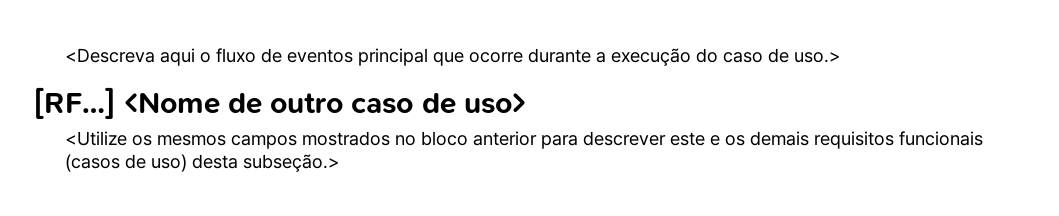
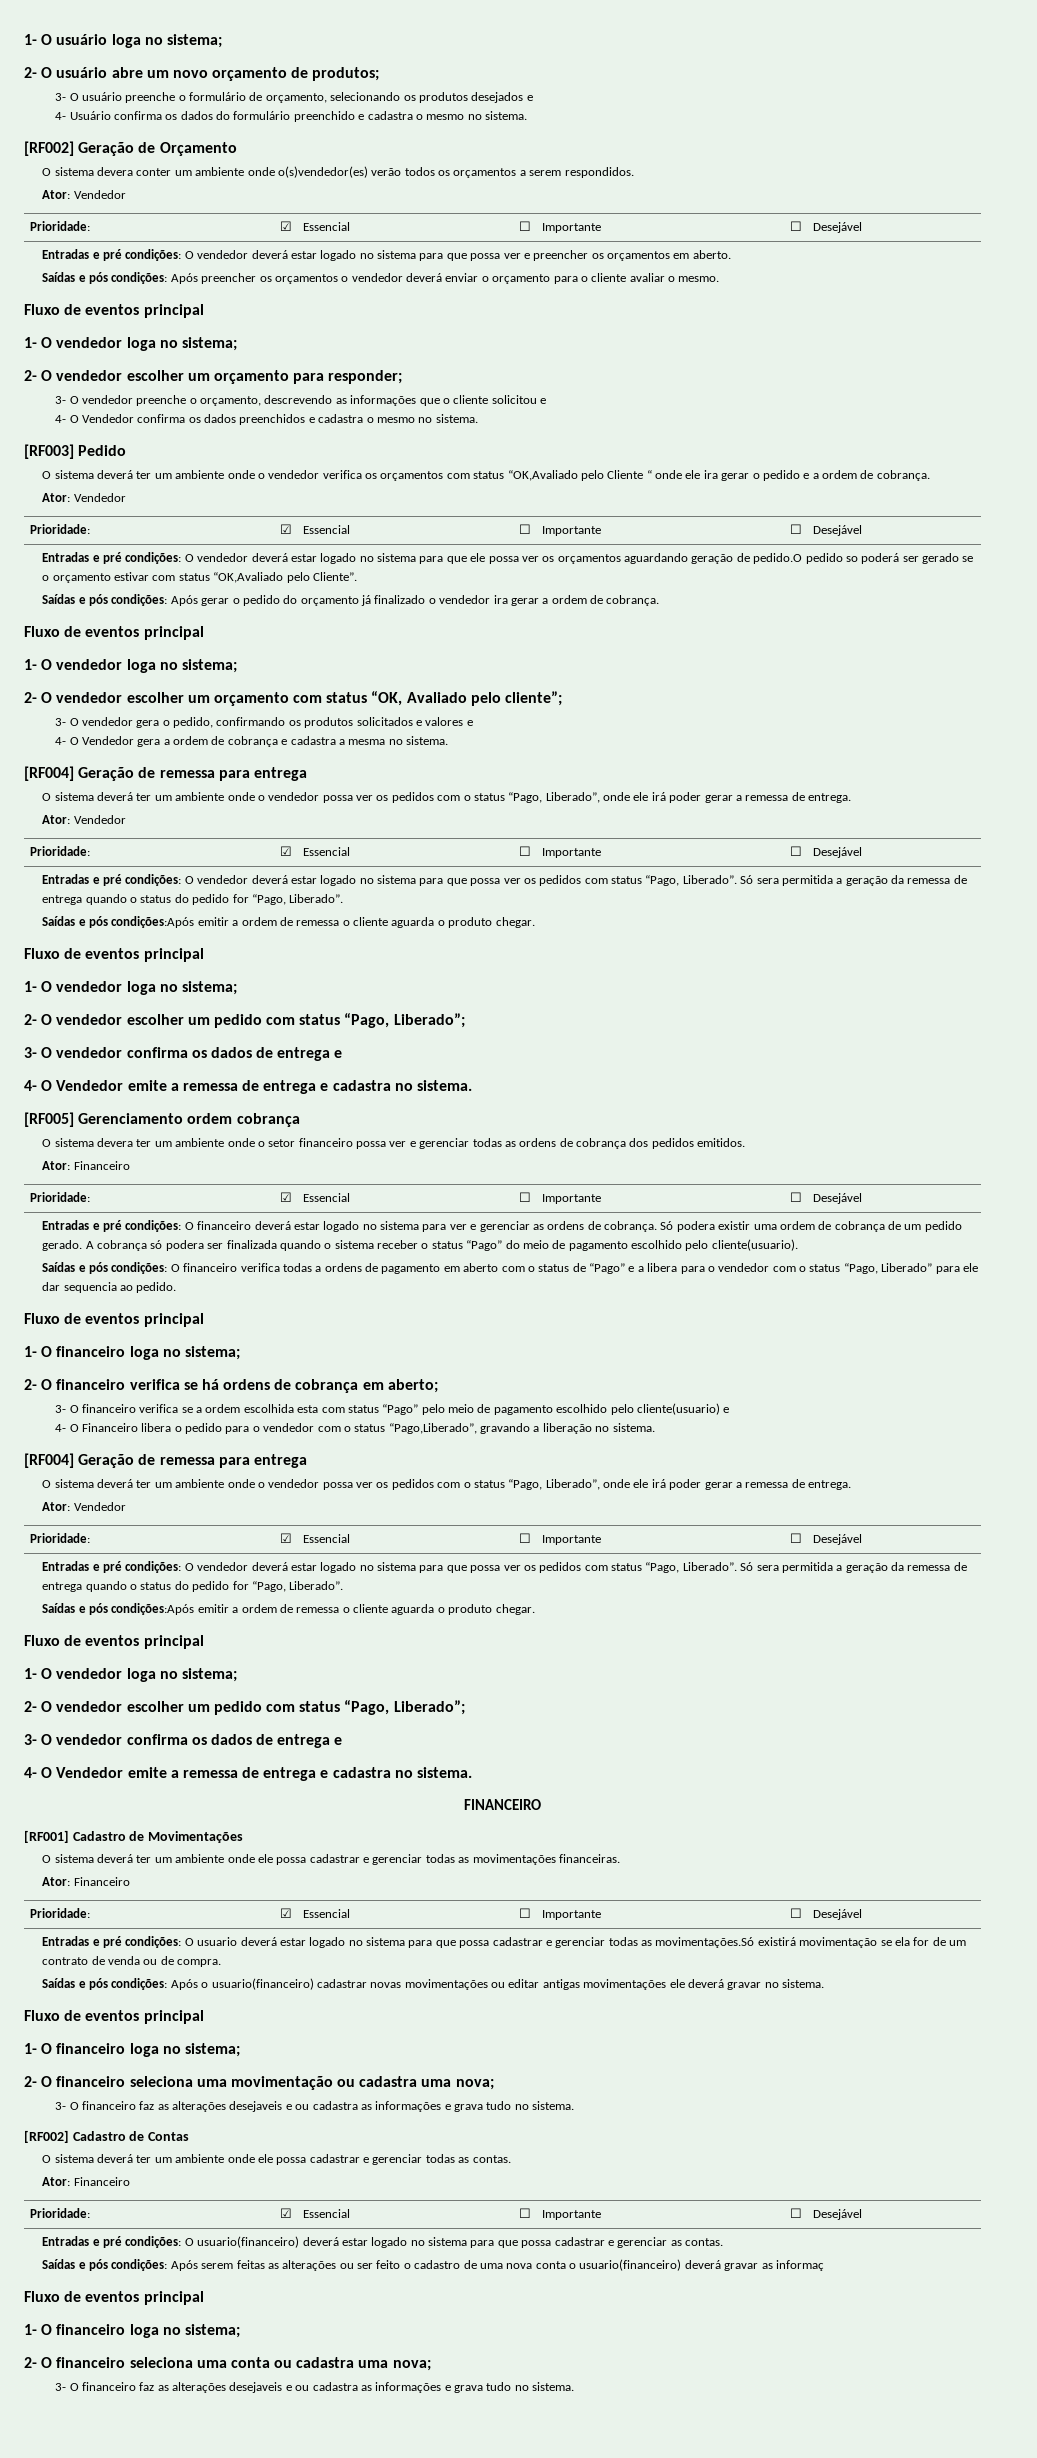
[65,48,842,66] [33,87,526,119] [65,131,984,149] [65,154,341,172] <Descreva aqui o fluxo de eventos principal que ocorre durante a execução do caso de uso.> // [RF…] <Nome de outro caso de uso> // <Utilize os mesmos campos mostrados no bloco anterior para descrever este e os demais requisitos funcionais (casos de uso) desta subseção.> -> [24,34,222,48] [24,67,380,81] [55,92,533,103] [55,111,528,122] [24,141,237,156] [42,166,634,178] [42,190,126,199] [30,221,91,231] [279,221,292,231] [303,222,351,231] [518,221,531,231] [542,223,602,233] [789,221,802,231] [813,222,863,233] [42,249,731,261] [42,272,720,284] [24,304,204,318] [24,337,237,351] [24,370,403,384] [55,395,547,406] [55,414,478,425] [24,444,127,459] [42,470,930,481] [42,493,126,502] [30,524,91,534] [279,524,292,534] [303,525,351,534] [518,524,531,534] [542,526,602,536] [789,524,802,534] [813,525,863,536] [42,552,974,564] [42,572,357,583] [42,594,660,606] [24,626,204,640] [24,659,237,673] [24,691,563,706] [55,717,473,728] [55,736,449,747] [24,766,307,781] [42,792,852,803] [42,815,126,824] [30,846,91,856] [279,846,292,856] [303,847,351,856] [518,846,531,856] [542,848,602,858] [789,846,802,856] [813,847,863,858] [42,874,967,886] [42,894,344,905] [42,916,535,928] [24,948,204,962] [24,981,237,995] [24,1013,465,1028] [24,1047,343,1061] [24,1080,473,1094] [24,1112,300,1127] [42,1138,746,1149] [42,1161,130,1170] [30,1192,91,1202] [279,1192,292,1202] [303,1193,351,1202] [518,1192,531,1202] [542,1194,602,1204] [789,1192,802,1202] [813,1193,863,1204] [42,1220,962,1232] [42,1239,798,1251] [42,1262,978,1274] [42,1282,177,1293] [24,1313,204,1327] [24,1346,240,1360] [24,1379,438,1393] [55,1403,730,1415] [55,1423,655,1434] [24,1453,307,1468] [42,1479,852,1490] [42,1502,126,1511] [30,1533,91,1543] [279,1533,292,1543] [303,1534,351,1543] [518,1533,531,1543] [542,1535,602,1545] [789,1533,802,1543] [813,1534,863,1545] [42,1561,967,1573] [42,1581,344,1592] [42,1603,535,1615] [24,1635,204,1649] [24,1668,237,1682] [24,1700,465,1715] [24,1734,343,1748] [24,1767,473,1781] [464,1799,541,1810] [24,1830,243,1843] [42,1854,620,1865] [42,1877,130,1886] [30,1908,91,1918] [279,1908,292,1918] [303,1909,351,1918] [518,1908,531,1918] [542,1910,602,1920] [789,1908,802,1918] [813,1909,863,1920] [42,1936,967,1948] [42,1956,222,1967] [42,1978,825,1990] [24,2010,204,2024] [24,2043,240,2057] [24,2076,494,2090] [55,2101,575,2112] [24,2130,189,2143] [42,2154,511,2165] [42,2177,130,2186] [30,2208,91,2218] [279,2208,292,2218] [303,2209,351,2218] [518,2208,531,2218] [542,2210,602,2220] [789,2208,802,2218] [813,2209,863,2220] [42,2236,724,2248] [42,2259,824,2271] [24,2291,204,2305] [24,2324,240,2338] [24,2357,431,2371] [55,2382,575,2393] 1- O usuário loga no sistema; // 2- O usuário abre um novo orçamento de produtos; // 3- O usuário preenche o formulário de orçamento, selecionando os produtos desejados e // 4- Usuário confirma os dados do formulário preenchido e cadastra o mesmo no sistema. // [RF002] Geração de Orçamento // O sistema devera conter um ambiente onde o(s)vendedor(es) verão todos os orçamentos a serem respondidos. // Ator: Vendedor // Prioridade: | ☑ | Essencial | ☐ | Importante | ☐ | Desejável // Entradas e pré condições: O vendedor deverá estar logado no sistema para que possa ver e preencher os orçamentos em aberto. // Saídas e pós condições: Após preencher os orçamentos o vendedor deverá enviar o orçamento para o cliente avaliar o mesmo. // Fluxo de eventos principal // 1- O vendedor loga no sistema; // 2- O vendedor escolher um orçamento para responder; // 3- O vendedor preenche o orçamento, descrevendo as informações que o cliente solicitou e // 4- O Vendedor confirma os dados preenchidos e cadastra o mesmo no sistema. // [RF003] Pedido // O sistema deverá ter um ambiente onde o vendedor verifica os orçamentos com status “OK,Avaliado pelo Cliente “ onde ele ira gerar o pedido e a ordem de cobrança. // Ator: Vendedor // Prioridade: | ☑ | Essencial | ☐ | Importante | ☐ | Desejável // Entradas e pré condições: O vendedor deverá estar logado no sistema para que ele possa ver os orçamentos aguardando geração de pedido.O pedido so poderá ser gerado se o orçamento estivar com status “OK,Avaliado pelo Cliente”. // Saídas e pós condições: Após gerar o pedido do orçamento já finalizado o vendedor ira gerar a ordem de cobrança. // Fluxo de eventos principal // 1- O vendedor loga no sistema; // 2- O vendedor escolher um orçamento com status “OK, Avaliado pelo cliente”; // 3- O vendedor gera o pedido, confirmando os produtos solicitados e valores e // 4- O Vendedor gera a ordem de cobrança e cadastra a mesma no sistema. // [RF004] Geração de remessa para entrega // O sistema deverá ter um ambiente onde o vendedor possa ver os pedidos com o status “Pago, Liberado”, onde ele irá poder gerar a remessa de entrega. // Ator: Vendedor // Prioridade: | ☑ | Essencial | ☐ | Importante | ☐ | Desejável // Entradas e pré condições: O vendedor deverá estar logado no sistema para que possa ver os pedidos com status “Pago, Liberado”. Só sera permitida a geração da remessa de entrega quando o status do pedido for “Pago, Liberado”. // Saídas e pós condições:Após emitir a ordem de remessa o cliente aguarda o produto chegar. // Fluxo de eventos principal // 1- O vendedor loga no sistema; // 2- O vendedor escolher um pedido com status “Pago, Liberado”; // 3- O vendedor confirma os dados de entrega e // 4- O Vendedor emite a remessa de entrega e cadastra no sistema. // [RF005] Gerenciamento ordem cobrança // O sistema devera ter um ambiente onde o setor financeiro possa ver e gerenciar todas as ordens de cobrança dos pedidos emitidos. // Ator: Financeiro // Prioridade: | ☑ | Essencial | ☐ | Importante | ☐ | Desejável // Entradas e pré condições: O financeiro deverá estar logado no sistema para ver e gerenciar as ordens de cobrança. Só podera existir uma ordem de cobrança de um pedido gerado. A cobrança só podera ser finalizada quando o sistema receber o status “Pago” do meio de pagamento escolhido pelo cliente(usuario). // Saídas e pós condições: O financeiro verifica todas a ordens de pagamento em aberto com o status de “Pago” e a libera para o vendedor com o status “Pago, Liberado” para ele dar sequencia ao pedido. // Fluxo de eventos principal // 1- O financeiro loga no sistema; // 2- O financeiro verifica se há ordens de cobrança em aberto; // 3- O financeiro verifica se a ordem escolhida esta com status “Pago” pelo meio de pagamento escolhido pelo cliente(usuario) e // 4- O Financeiro libera o pedido para o vendedor com o status “Pago,Liberado”, gravando a liberação no sistema. // [RF004] Geração de remessa para entrega // O sistema deverá ter um ambiente onde o vendedor possa ver os pedidos com o status “Pago, Liberado”, onde ele irá poder gerar a remessa de entrega. // Ator: Vendedor // Prioridade: | ☑ | Essencial | ☐ | Importante | ☐ | Desejável // Entradas e pré condições: O vendedor deverá estar logado no sistema para que possa ver os pedidos com status “Pago, Liberado”. Só sera permitida a geração da remessa de entrega quando o status do pedido for “Pago, Liberado”. // Saídas e pós condições:Após emitir a ordem de remessa o cliente aguarda o produto chegar. // Fluxo de eventos principal // 1- O vendedor loga no sistema; // 2- O vendedor escolher um pedido com status “Pago, Liberado”; // 3- O vendedor confirma os dados de entrega e // 4- O Vendedor emite a remessa de entrega e cadastra no sistema. // FINANCEIRO // [RF001] Cadastro de Movimentações // O sistema deverá ter um ambiente onde ele possa cadastrar e gerenciar todas as movimentações financeiras. // Ator: Financeiro // Prioridade: | ☑ | Essencial | ☐ | Importante | ☐ | Desejável // Entradas e pré condições: O usuario deverá estar logado no sistema para que possa cadastrar e gerenciar todas as movimentações.Só existirá movimentação se ela for de um contrato de venda ou de compra. // Saídas e pós condições: Após o usuario(financeiro) cadastrar novas movimentações ou editar antigas movimentações ele deverá gravar no sistema. // Fluxo de eventos principal // 1- O financeiro loga no sistema; // 2- O financeiro seleciona uma movimentação ou cadastra uma nova; // 3- O financeiro faz as alterações desejaveis e ou cadastra as informações e grava tudo no sistema. // [RF002] Cadastro de Contas // O sistema deverá ter um ambiente onde ele possa cadastrar e gerenciar todas as contas. // Ator: Financeiro // Prioridade: | ☑ | Essencial | ☐ | Importante | ☐ | Desejável // Entradas e pré condições: O usuario(financeiro) deverá estar logado no sistema para que possa cadastrar e gerenciar as contas. // Saídas e pós condições: Após serem feitas as alterações ou ser feito o cadastro de uma nova conta o usuario(financeiro) deverá gravar as informaç // Fluxo de eventos principal // 1- O financeiro loga no sistema; // 2- O financeiro seleciona uma conta ou cadastra uma nova; // 3- O financeiro faz as alterações desejaveis e ou cadastra as informações e grava tudo no sistema.

